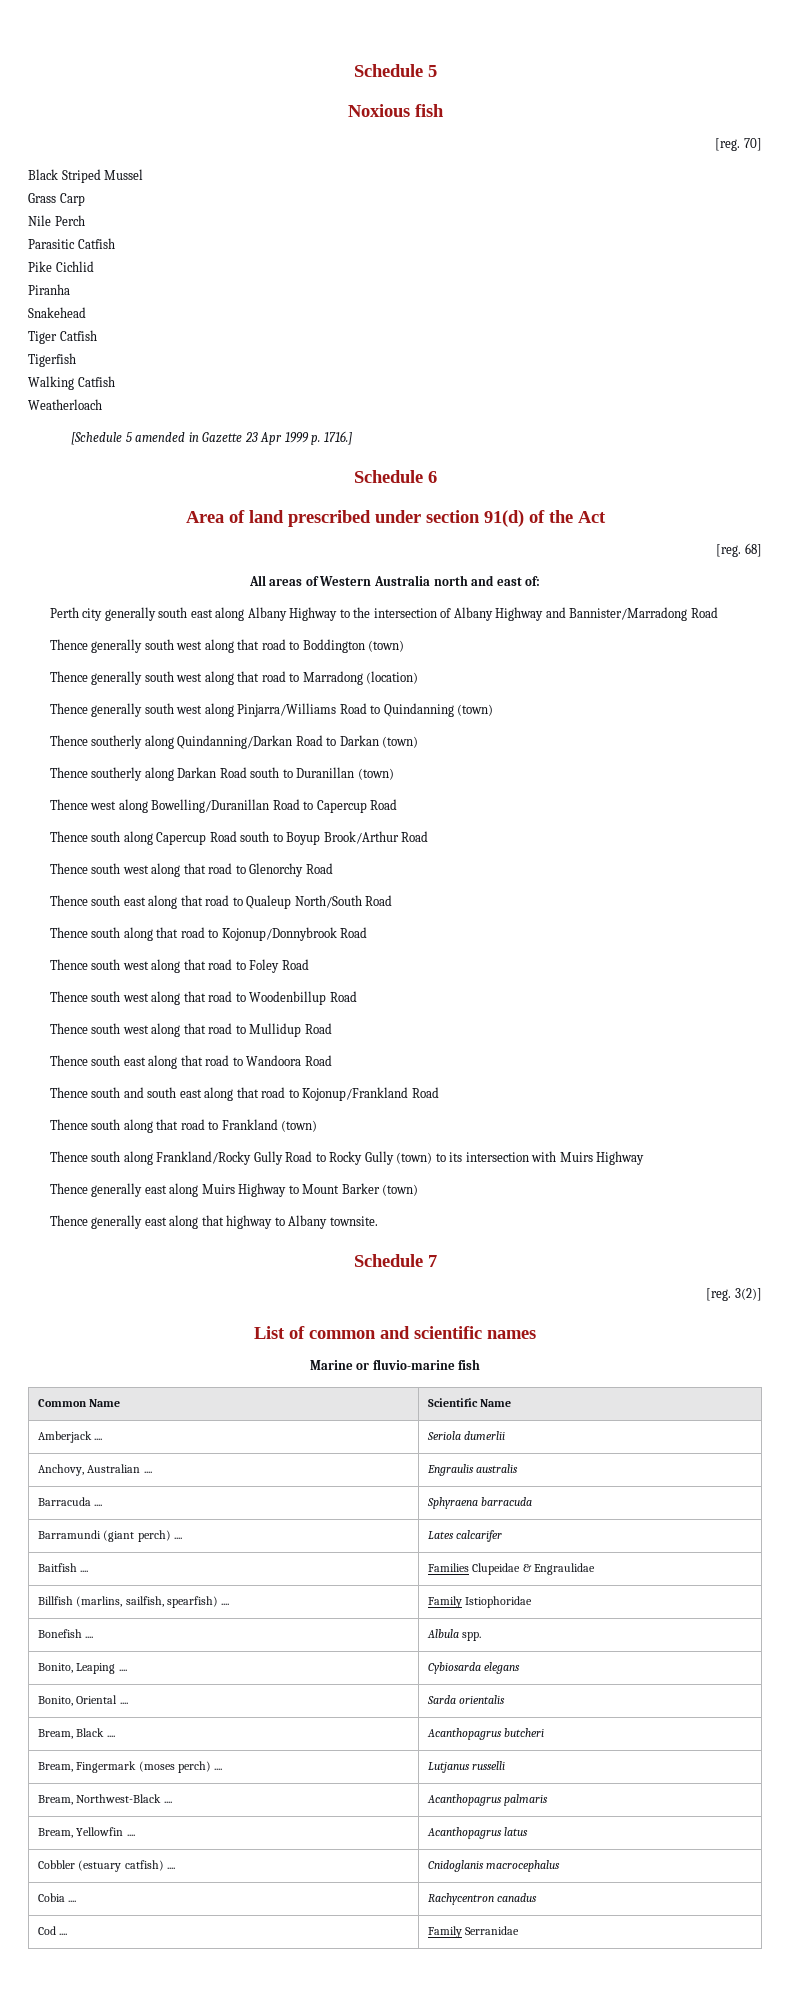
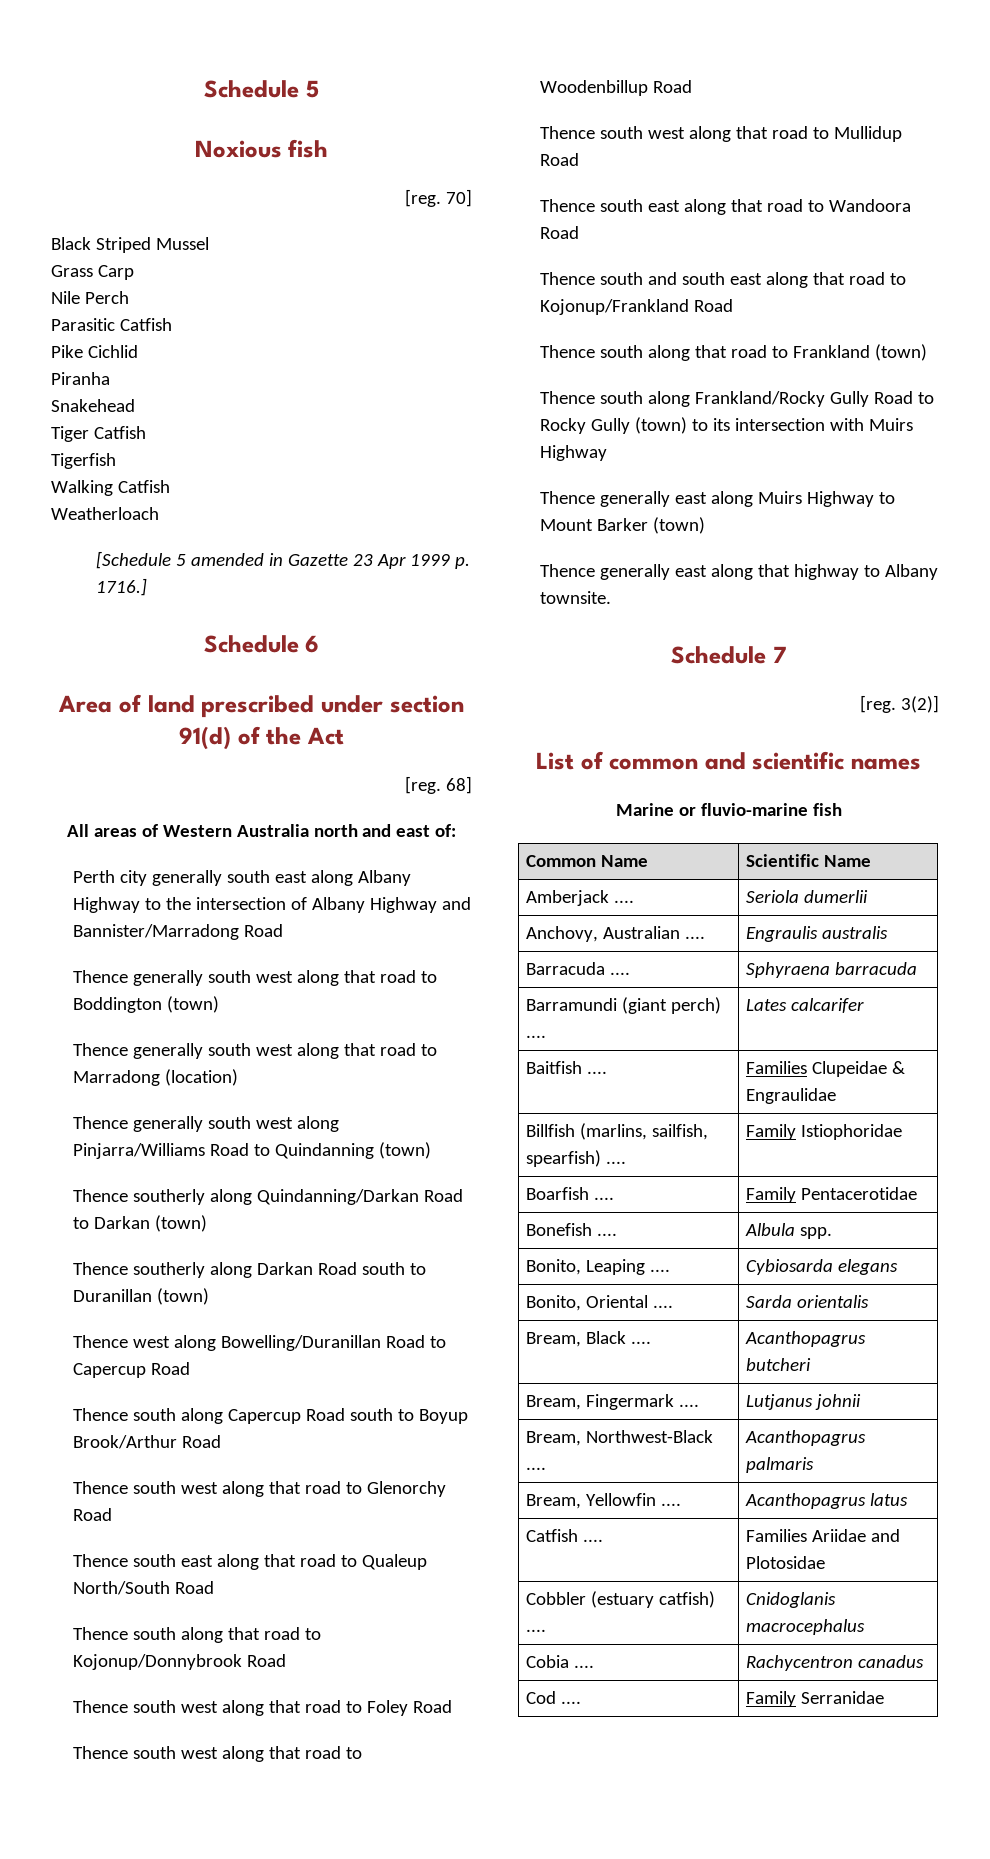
(533, 1602) none -> [525,1187,614,1200] [745,1187,917,1203] // Boarfish .... | Family Pentacerotidae
[138,1761,211,1773] (moses perch) -> (674, 1402) none
[472,1761,506,1770] russelli -> [814,1394,861,1410] johnii
(529, 1831) none -> [525,1529,603,1542] [745,1529,900,1542] [745,1556,825,1569] // Catfish .... | Families Ariidae and Plotosidae

